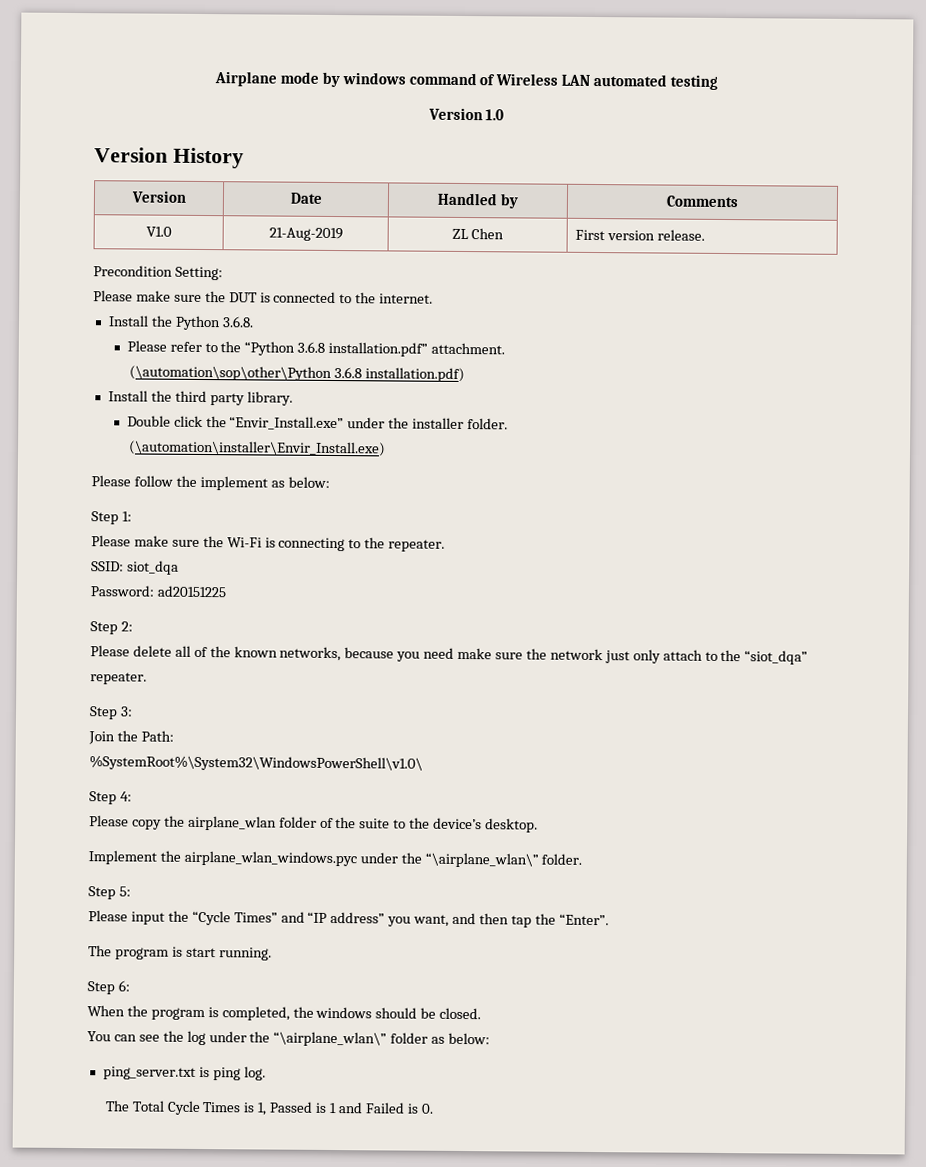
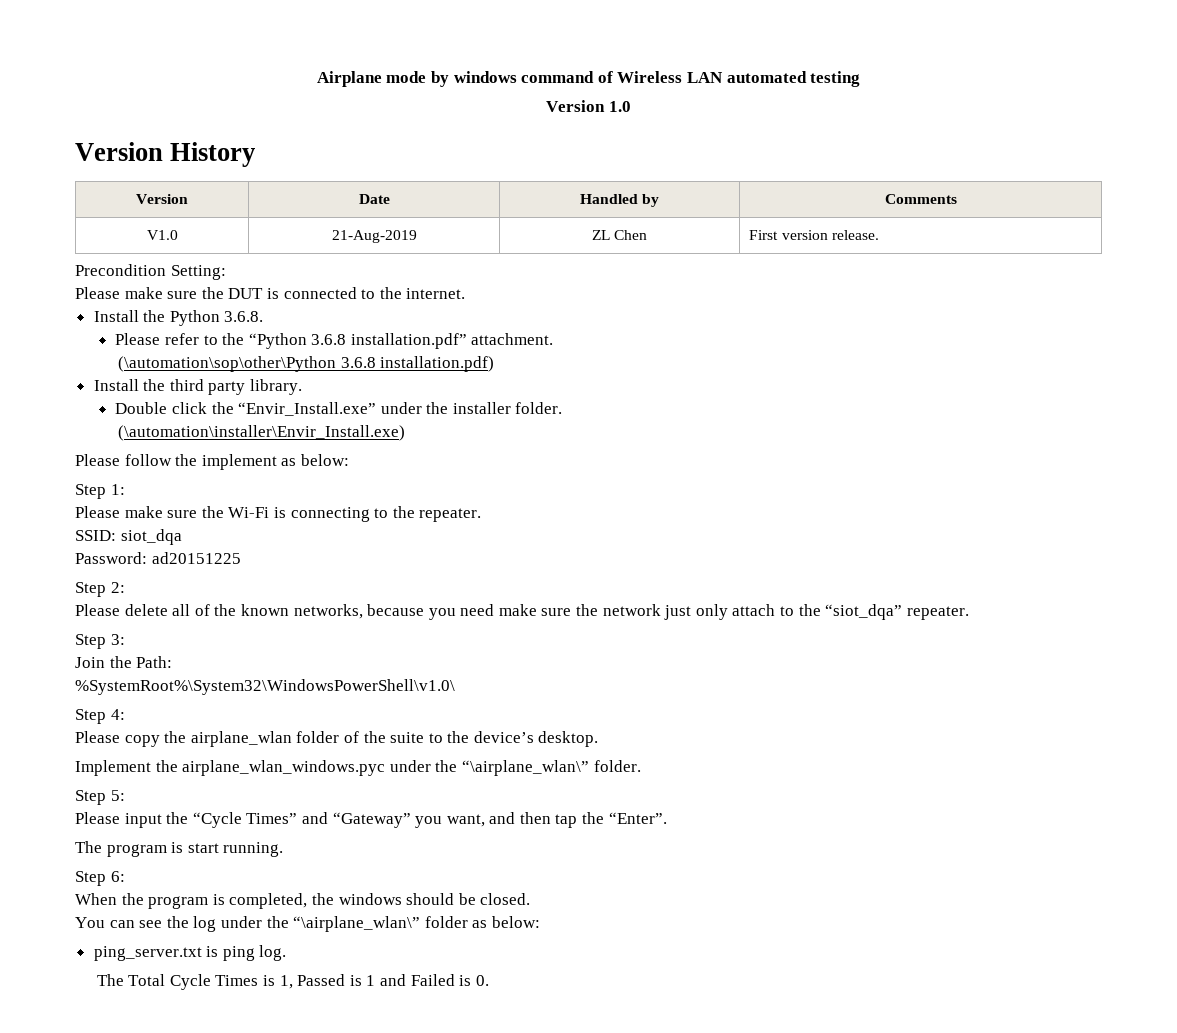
[307,911,386,924] “IP address” -> [332,812,411,828] “Gateway”

